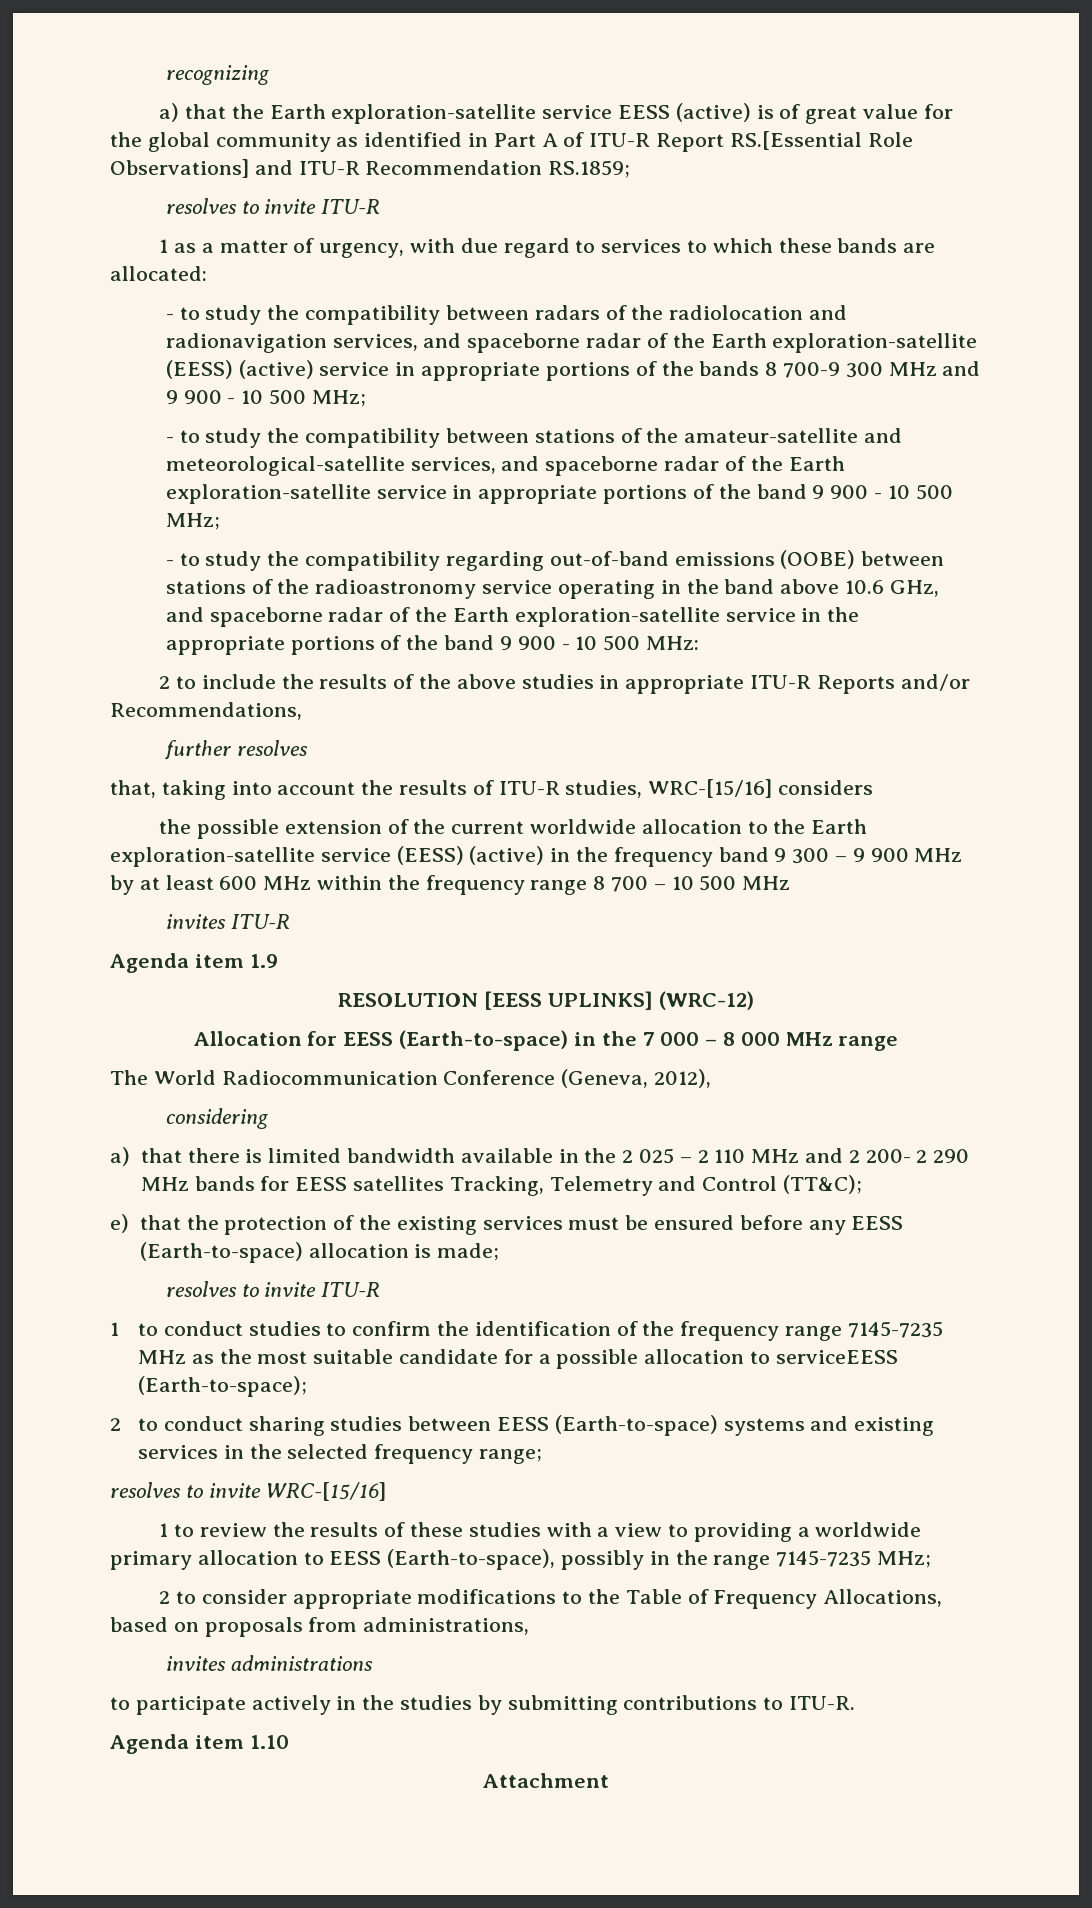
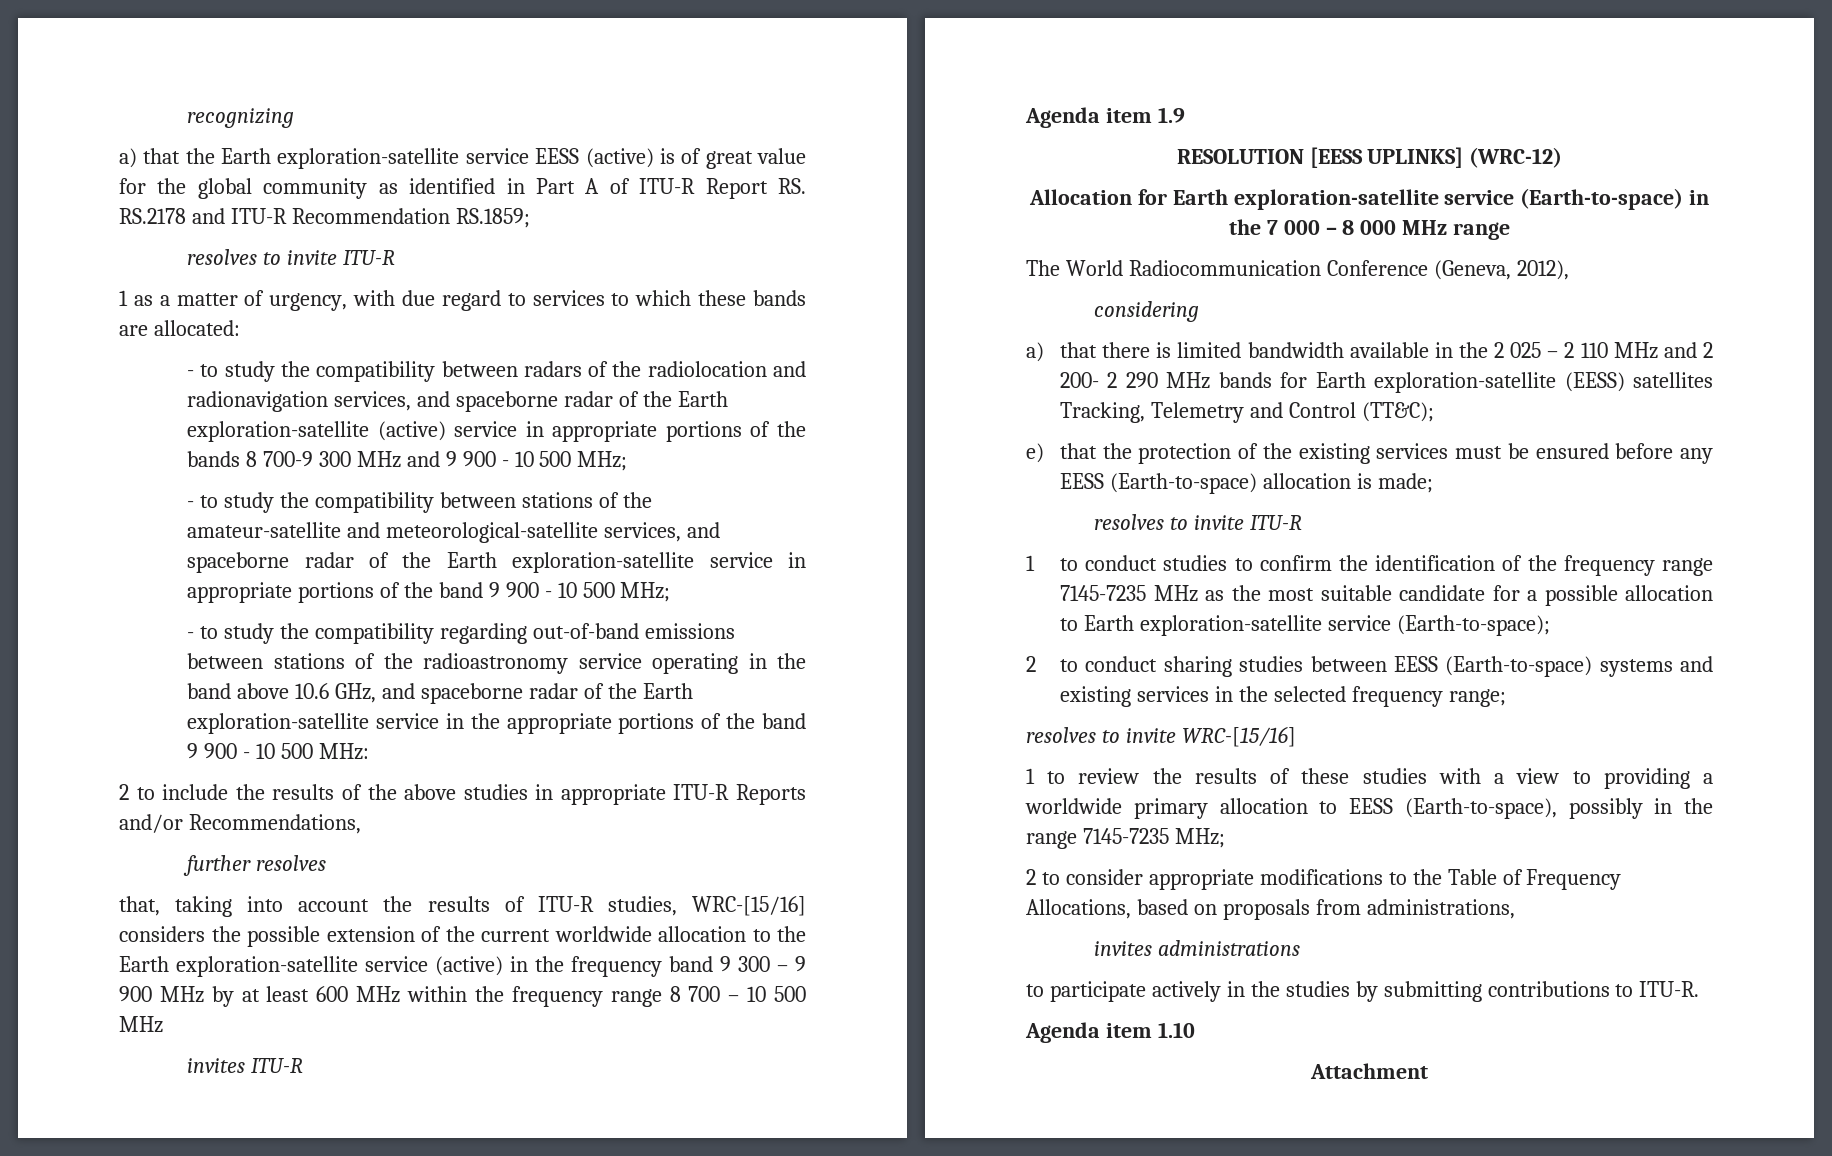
[729,131,913,150] [110,159,249,178] RS.[Essential Role Observations] -> [778,178,806,194] [119,208,186,224] RS. RS.2178
[165,360,233,379] (EESS) -> (370, 431) none
[780,550,856,569] (OOBE) -> (735, 631) none
(874, 787) // -> (205, 934) none
[396,846,464,865] (EESS) -> (428, 964) none
[343,1032,394,1046] EESS -> [1172,189,1515,210] Earth exploration-satellite service
[295,1177,348,1191] EESS -> [1315,372,1625,393] Earth exploration-satellite (EESS)
[775,1350,898,1364] serviceEESS -> [1083,615,1391,636] Earth exploration-satellite service

